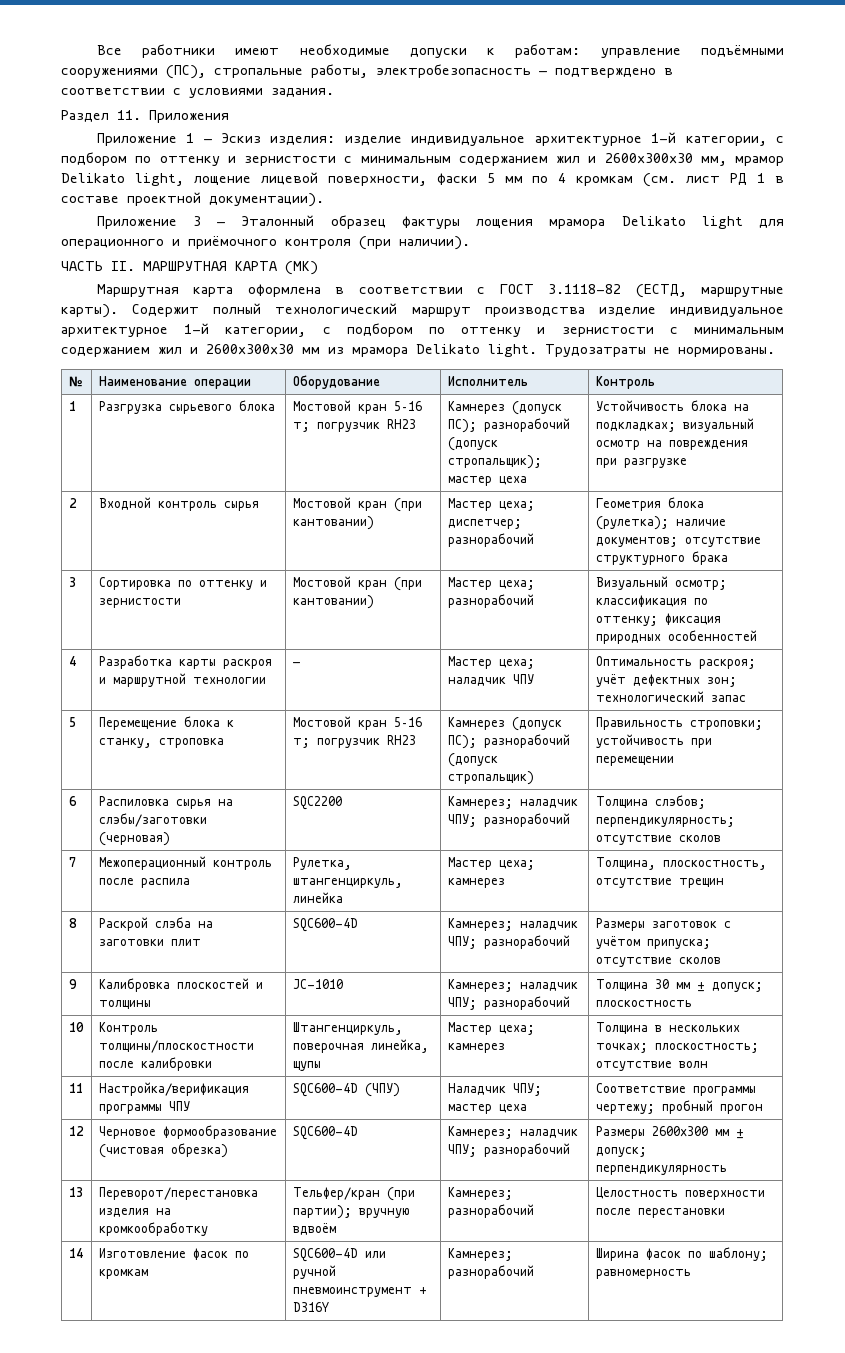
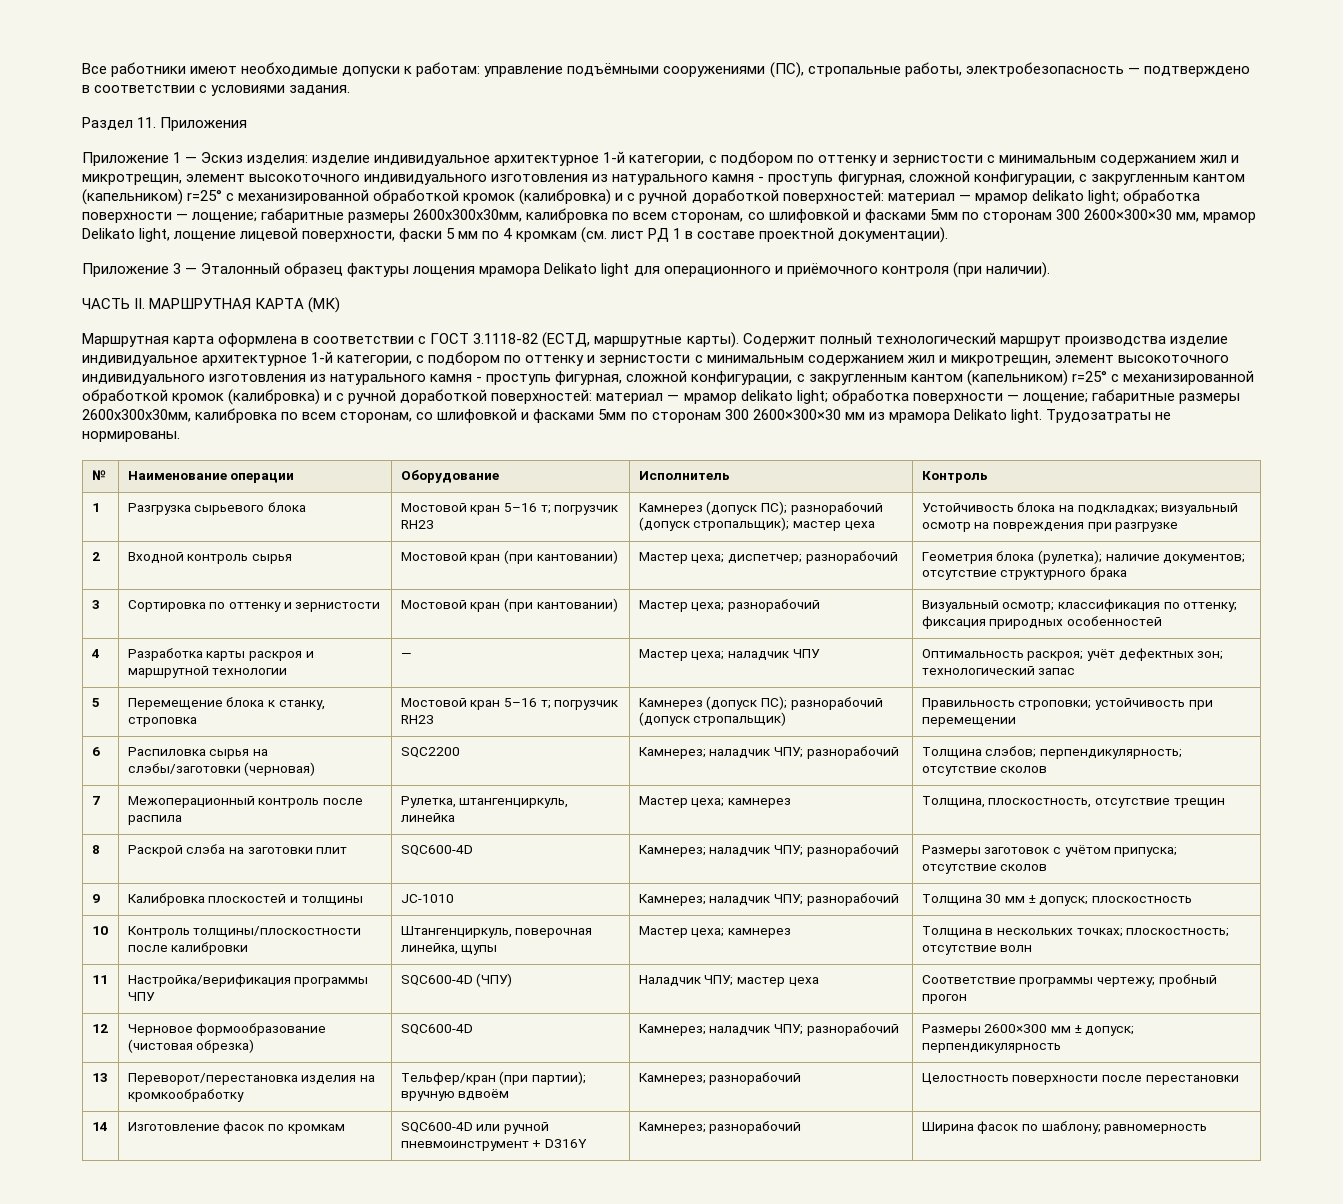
(597, 159) none -> [82,170,1245,185] [82,189,1200,205] [82,208,1080,223] микротрещин, элемент высокоточного индивидуального изготовления из натурального камня - проступь фигурная, сложной конфигурации, с закругленным кантом (капельником) r=25° с механизированной обработкой кромок (калибровка) и с ручной доработкой поверхностей: материал — мрамор delikato light; обработка поверхности — лощение; габаритные размеры 2600х300х30мм, калибровка по всем сторонам, со шлифовкой и фасками 5мм по сторонам 300
(198, 350) none -> [950,355,1229,366] [82,370,1254,386] [82,389,1240,405] [82,408,749,423] микротрещин, элемент высокоточного индивидуального изготовления из натурального камня - проступь фигурная, сложной конфигурации, с закругленным кантом (капельником) r=25° с механизированной обработкой кромок (калибровка) и с ручной доработкой поверхностей: материал — мрамор delikato light; обработка поверхности — лощение; габаритные размеры 2600х300х30мм, калибровка по всем сторонам, со шлифовкой и фасками 5мм по сторонам 300

